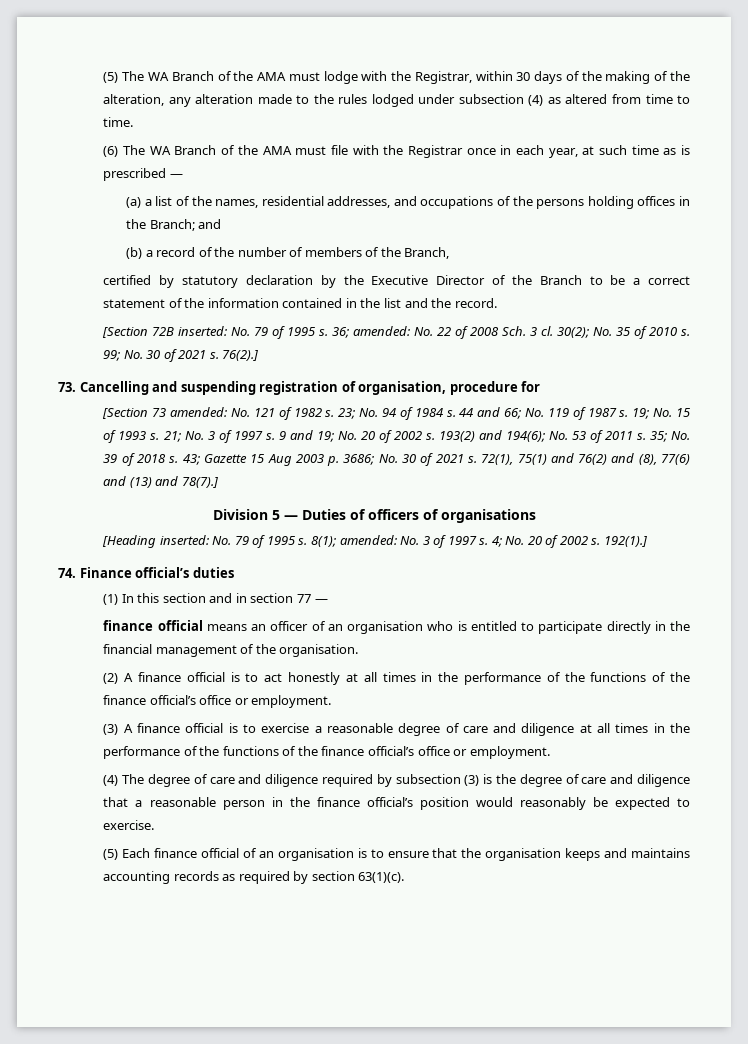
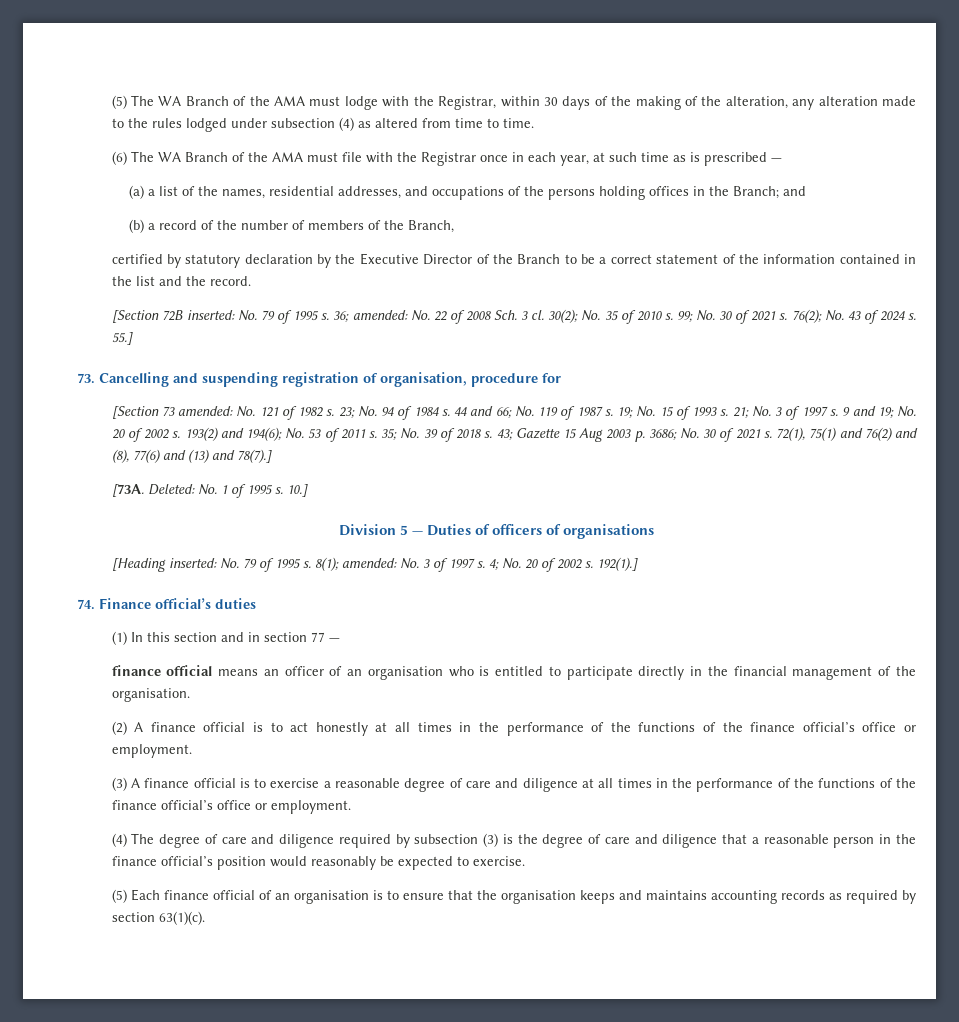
[222,350,259,361] 76(2).] -> [791,309,917,324] [111,332,133,345] 76(2); No. 43 of 2024 s. 55.]
(218, 482) none -> [111,484,308,498] // [73A. Deleted: No. 1 of 1995 s. 10.]

